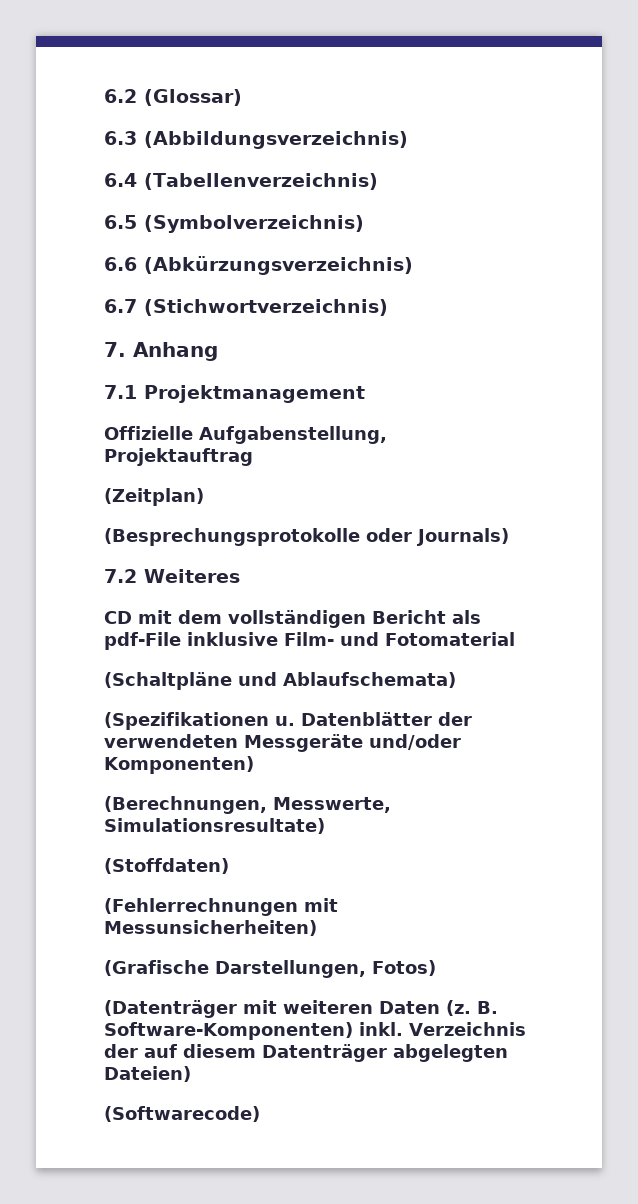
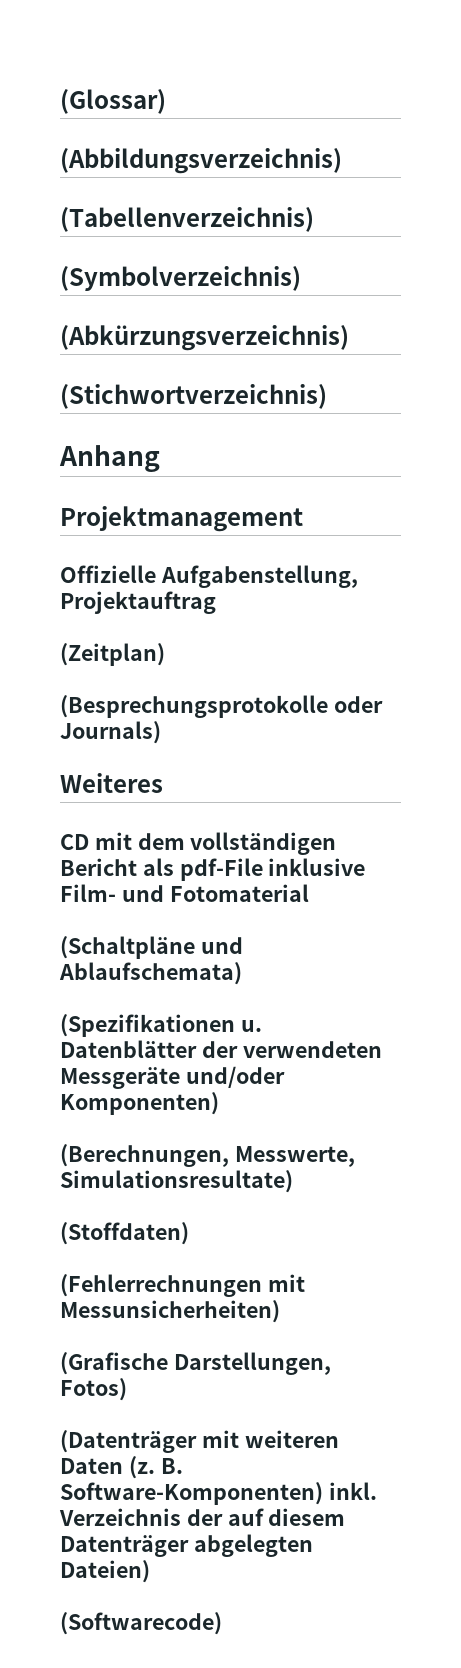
[104,89,137,103] 6.2 -> (60, 101) none
[104,131,137,145] 6.3 -> (166, 101) none
[104,173,137,187] 6.4 -> (342, 161) none
[104,215,137,229] 6.5 -> (314, 219) none
[104,257,137,271] 6.6 -> (301, 278) none
[104,299,137,313] 6.7 -> (349, 338) none
[104,342,126,357] 7. -> (327, 396) none
[104,385,137,399] 7.1 -> (160, 458) none
[104,569,137,583] 7.2 -> (161, 732) none

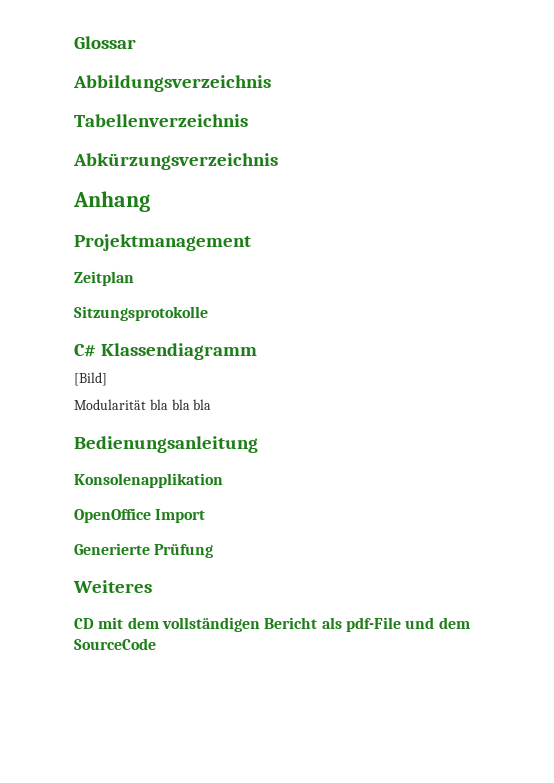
[60,89,166,114] [60,148,342,174] [60,207,314,232] [60,266,301,291] [60,325,349,351] [60,384,327,409] [59,445,160,472] [60,506,303,532] [60,565,358,588] [60,591,216,614] [60,643,165,666] [60,695,383,718] [60,721,161,744] (Glossar) // (Abbildungsverzeichnis) // (Tabellenverzeichnis) // (Symbolverzeichnis) // (Abkürzungsverzeichnis) // (Stichwortverzeichnis) // Anhang // Projektmanagement // Offizielle Aufgabenstellung, Projektauftrag // (Zeitplan) // (Besprechungsprotokolle oder Journals) -> [74,36,136,49] [73,75,271,92] [74,114,248,127] [73,153,278,170] [73,191,150,212] [74,234,251,251] [74,271,134,286] [74,306,208,321] [74,343,258,360] [74,372,107,386] [74,399,212,410] [74,436,258,453] [74,473,223,488] [74,508,206,523] [74,543,214,558] Glossar // Abbildungsverzeichnis // Tabellenverzeichnis // Abkürzungsverzeichnis // Anhang // Projektmanagement // Zeitplan // Sitzungsprotokolle // C# Klassendiagramm // [Bild] // Modularität bla bla bla // Bedienungsanleitung // Konsolenapplikation // OpenOffice Import // Generierte Prüfung
[268,858,366,876] [60,884,309,902] [60,936,243,959] [59,962,242,985] [60,1014,262,1037] [60,1040,382,1058] [60,1066,285,1089] [60,1092,219,1115] [60,1144,355,1167] [60,1170,293,1193] [60,1222,189,1245] [60,1274,305,1297] [60,1300,280,1323] [60,1352,331,1375] [60,1378,127,1401] [60,1430,339,1453] [60,1456,183,1479] [60,1482,377,1505] [59,1508,346,1526] [60,1534,313,1557] [60,1560,150,1583] [60,1612,222,1635] inklusive Film- und Fotomaterial // (Schaltpläne und Ablaufschemata) // (Spezifikationen u. Datenblätter der verwendeten Messgeräte und/oder Komponenten) // (Berechnungen, Messwerte, Simulationsresultate) // (Stoffdaten) // (Fehlerrechnungen mit Messunsicherheiten) // (Grafische Darstellungen, Fotos) // (Datenträger mit weiteren Daten (z. B. Software-Komponenten) inkl. Verzeichnis der auf diesem Datenträger abgelegten Dateien) // (Softwarecode) -> [405,617,470,629] [74,638,156,650] und dem SourceCode

